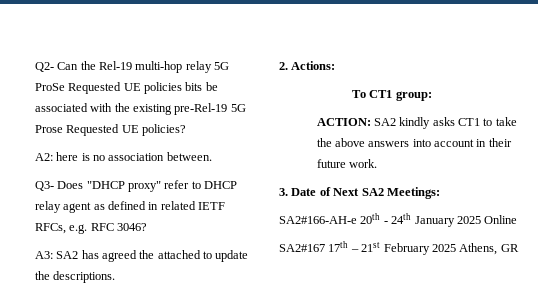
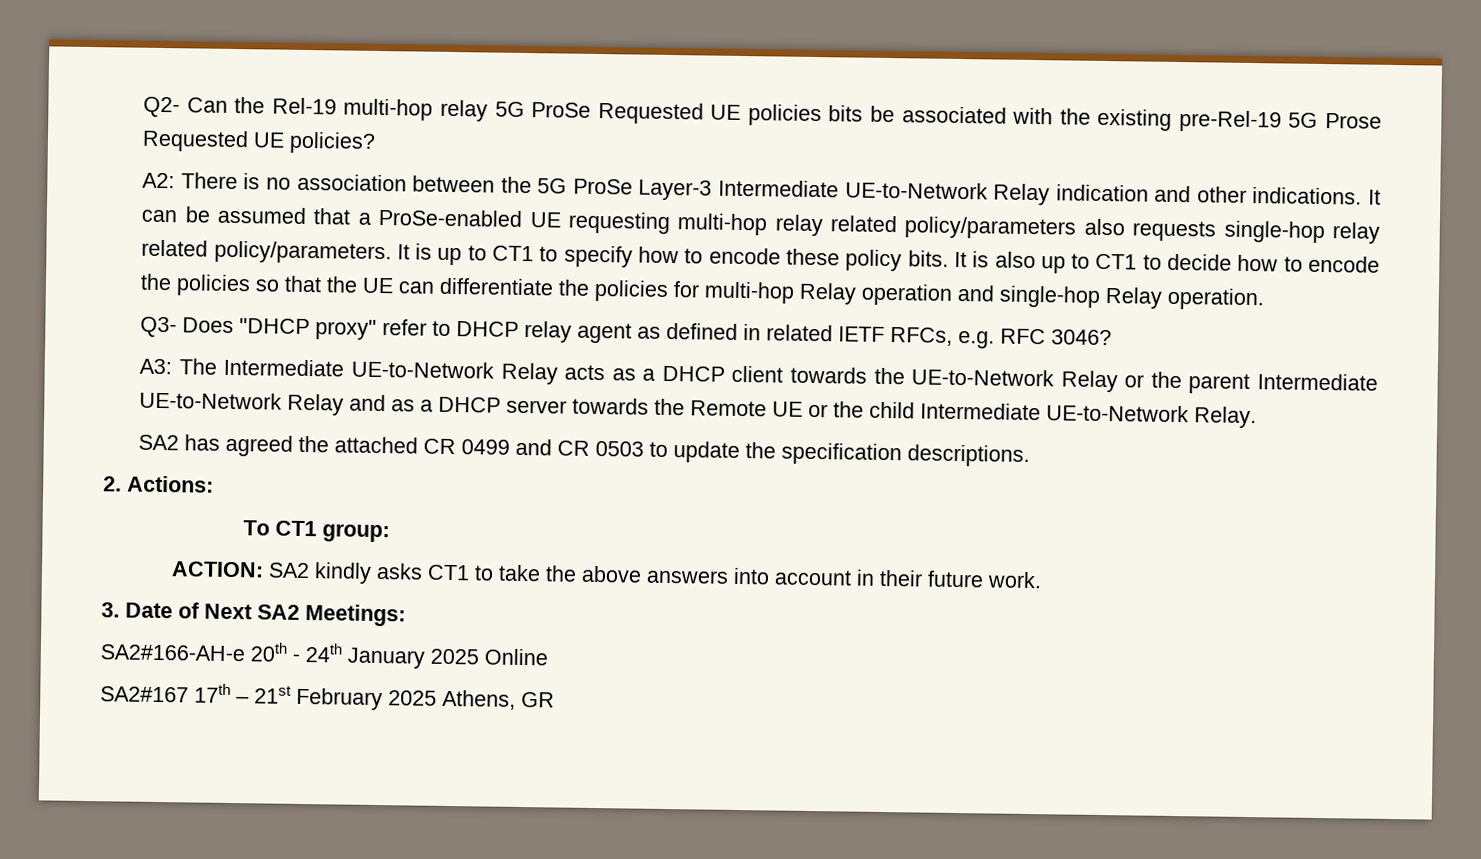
[56,152,79,161] here -> [180,172,238,190] There
[166,152,212,161] between. -> [412,175,1381,206] [141,206,1380,244] [141,239,1381,274] [140,273,1265,311] between the 5G ProSe Layer-3 Intermediate UE-to-Network Relay indication and other indications. It can be assumed that a ProSe-enabled UE requesting multi-hop relay related policy/parameters also requests single-hop relay related policy/parameters. It is up to CT1 to specify how to encode these policy bits. It is also up to CT1 to decide how to encode the policies so that the UE can differentiate the policies for multi-hop Relay operation and single-hop Relay operation.
(53, 255) none -> [178,358,1379,395] [139,391,1258,429] The Intermediate UE-to-Network Relay acts as a DHCP client towards the UE-to-Network Relay or the parent Intermediate UE-to-Network Relay and as a DHCP server towards the Remote UE or the child Intermediate UE-to-Network Relay. //
(201, 254) none -> [423,438,645,457] CR 0499 and CR 0503
(50, 275) none -> [781,442,903,466] specification

